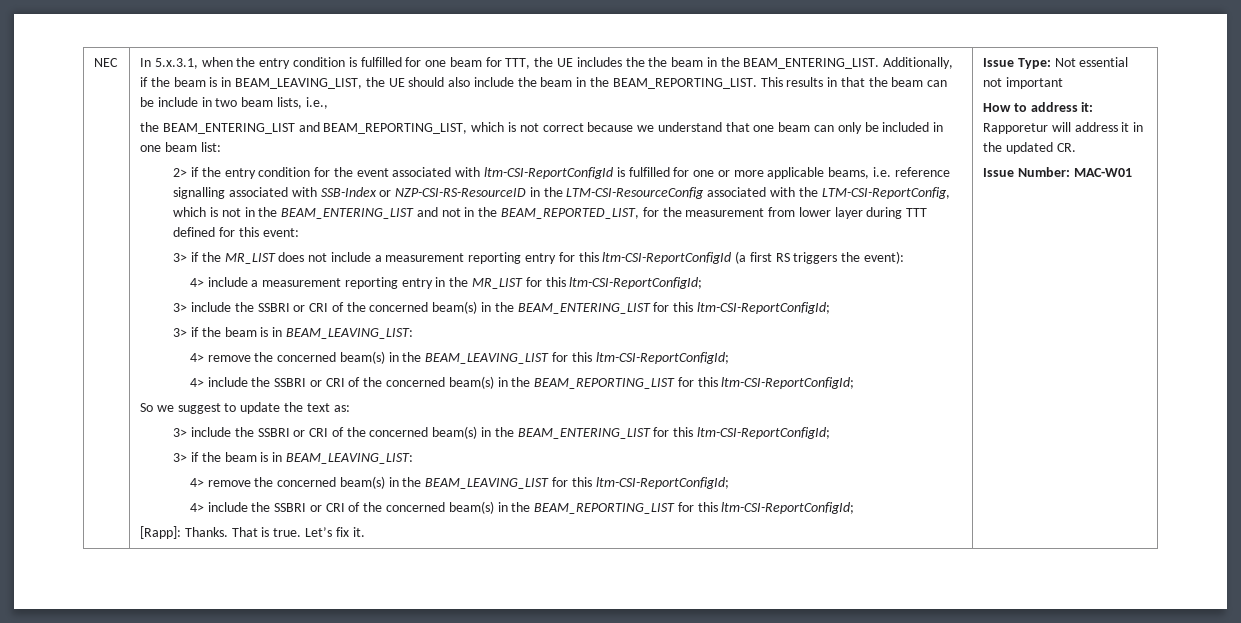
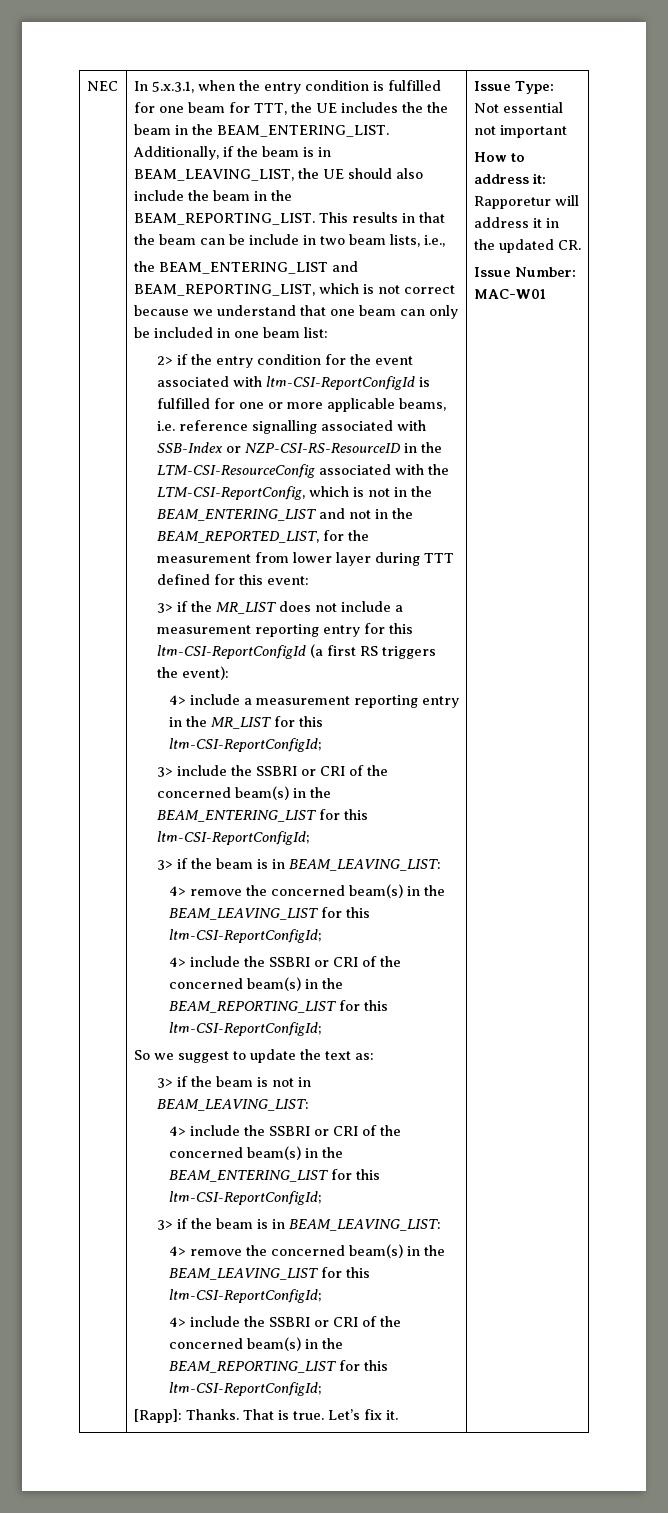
(188, 432) none -> [176,1076,311,1087] [156,1099,309,1111] [168,1126,186,1136] if the beam is not in BEAM_LEAVING_LIST: // 4>

